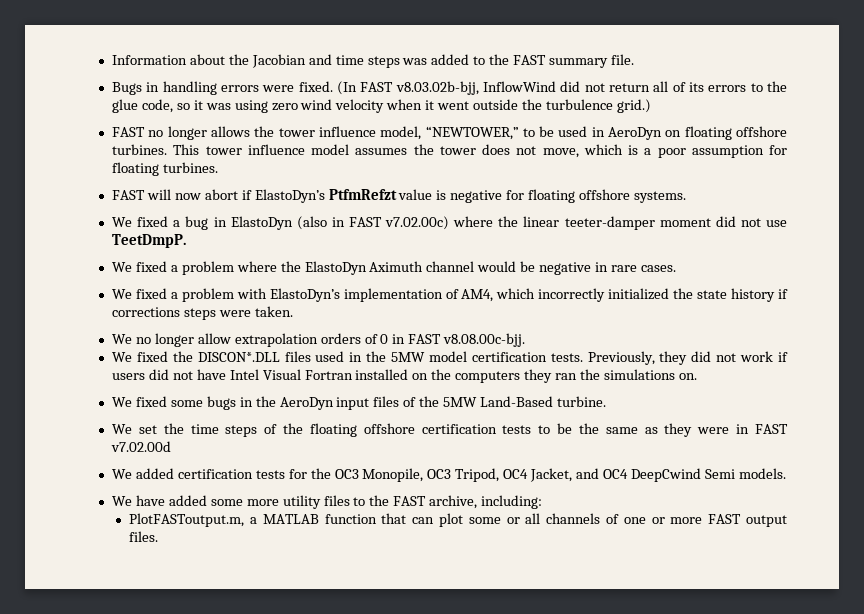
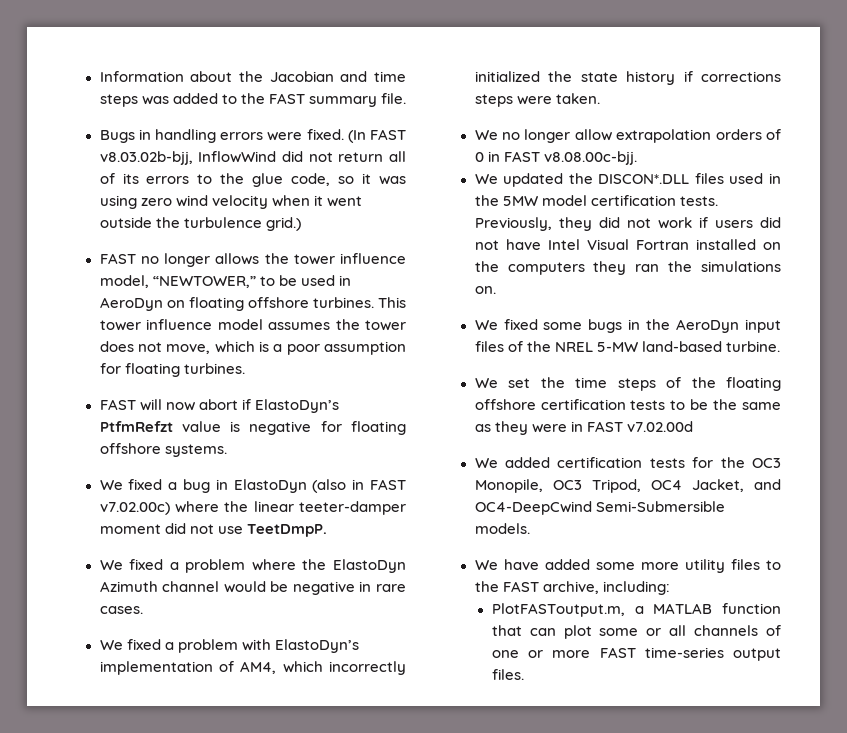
[369,261,424,272] Aximuth -> [99,581,158,592] Azimuth
[136,351,168,362] fixed -> [503,173,564,187] updated
[443,396,554,407] 5MW Land-Based -> [554,341,722,352] NREL 5-MW land-based
[602,468,735,482] OC4 DeepCwind Semi -> [474,501,725,515] OC4-DeepCwind Semi-Submersible
(742, 519) none -> [644,647,724,658] time-series

